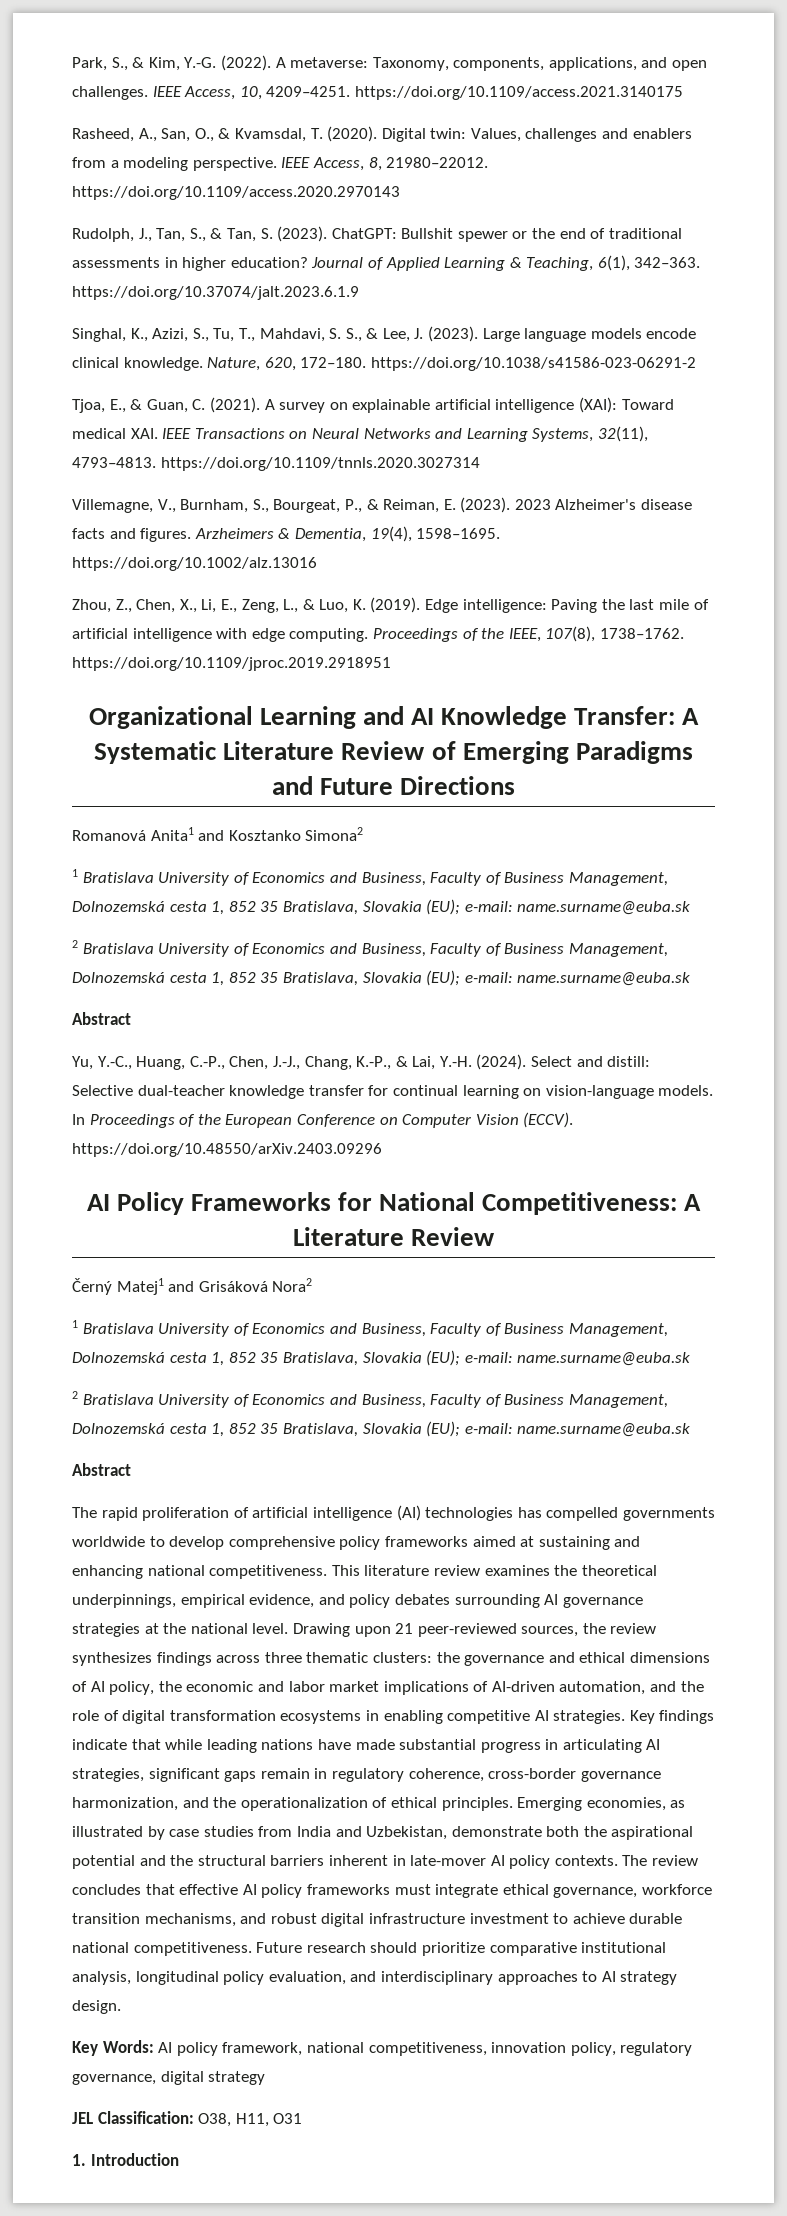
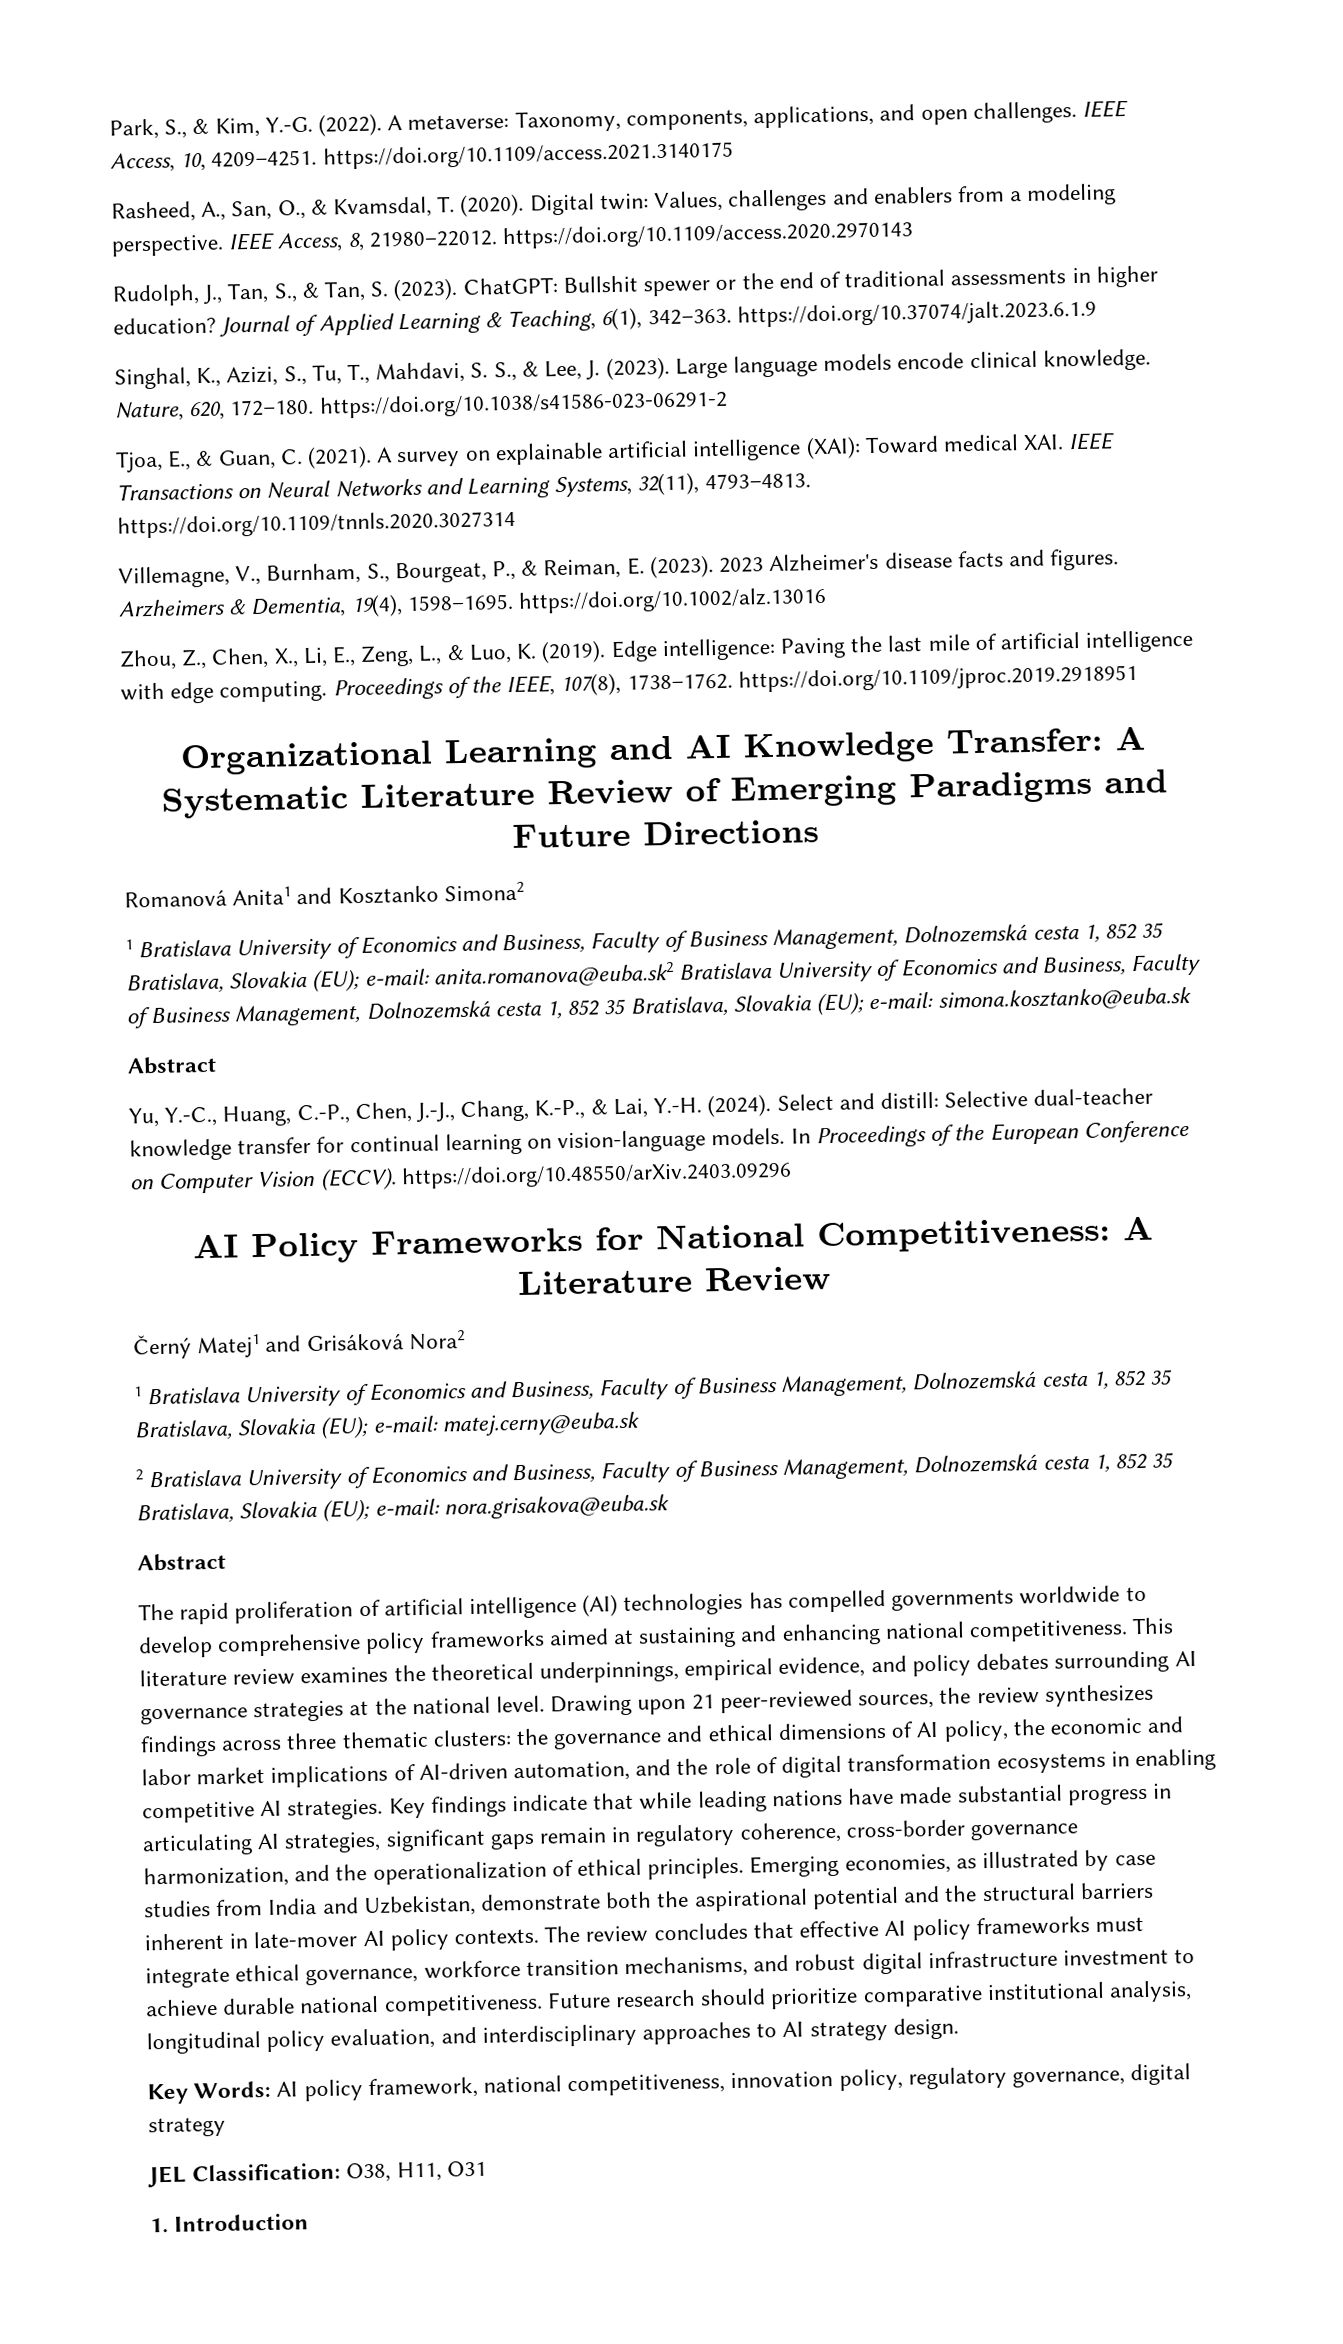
[517,901,691,915] [72,940,78,948] name.surname@euba.sk // 2 -> [432,961,674,989] anita.romanova@euba.sk2
[517,972,691,986] name.surname@euba.sk -> [937,986,1192,1012] simona.kosztanko@euba.sk
[517,1352,691,1366] name.surname@euba.sk -> [441,1411,641,1437] matej.cerny@euba.sk
[517,1423,691,1437] name.surname@euba.sk -> [443,1494,670,1520] nora.grisakova@euba.sk

